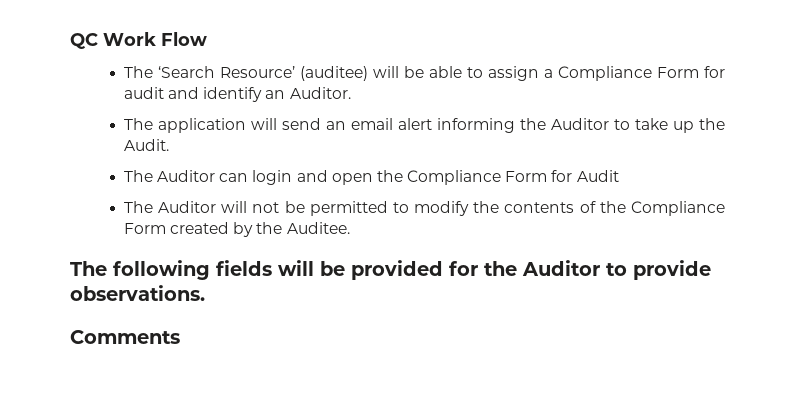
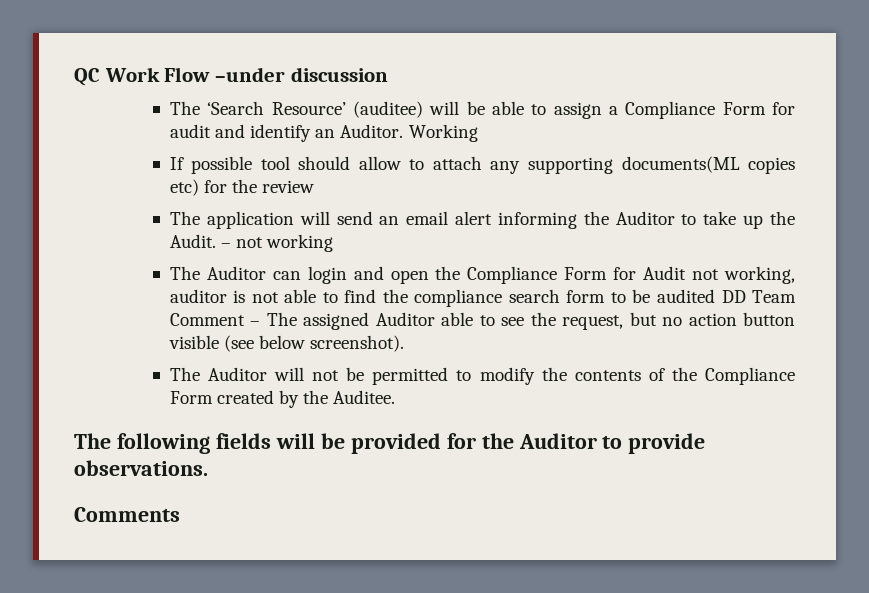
(207, 39) none -> [215,67,388,82] –under discussion
(351, 93) none -> [408,124,478,142] [169,156,795,174] [169,179,315,196] Working // If possible tool should allow to attach any supporting documents(ML copies etc) for the review
(169, 145) none -> [221,234,334,252] – not working
(619, 176) none -> [692,266,795,284] [169,289,797,307] [169,312,796,330] [168,335,405,352] not working, auditor is not able to find the compliance search form to be audited DD Team Comment – The assigned Auditor able to see the request, but no action button visible (see below screenshot).

